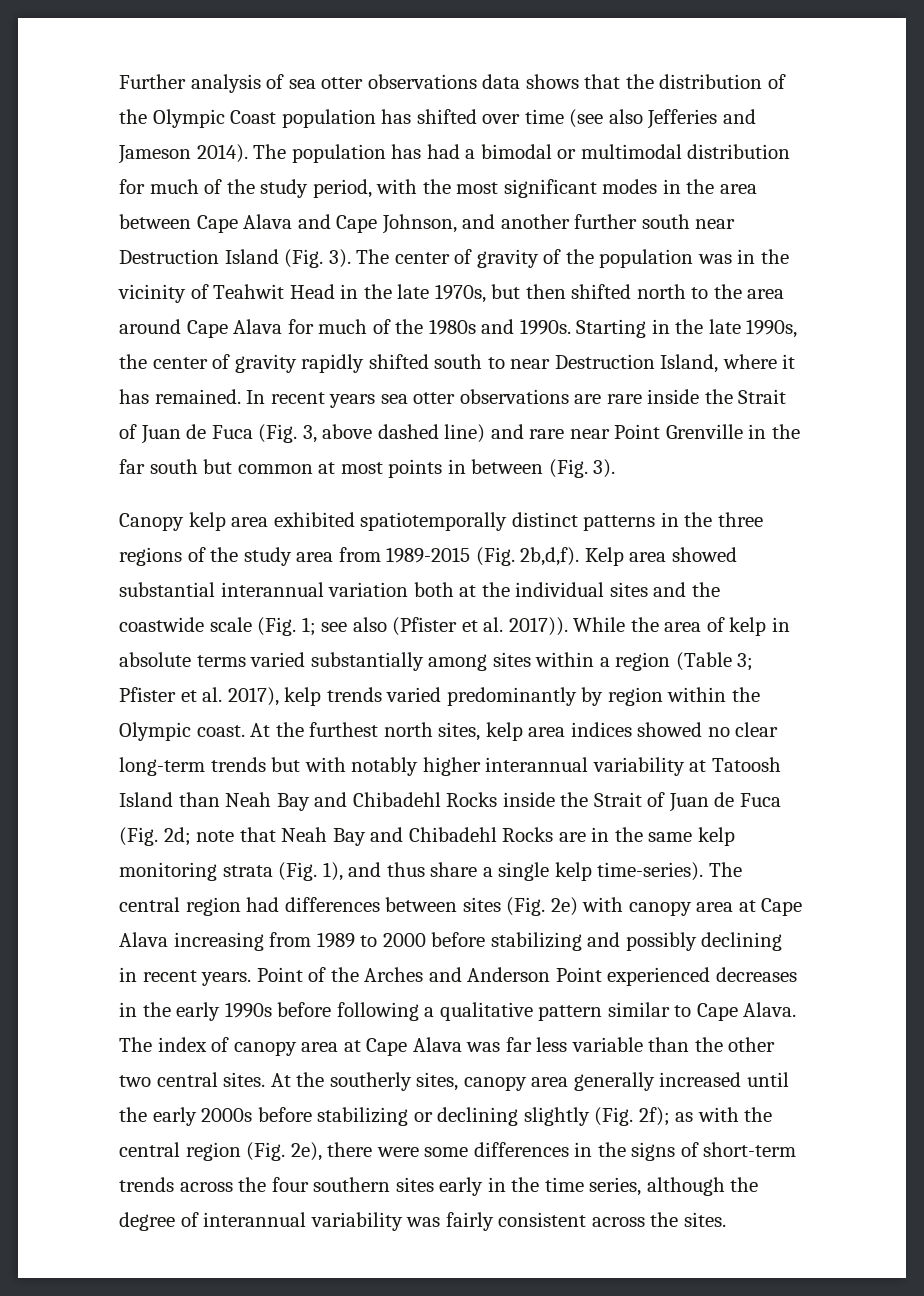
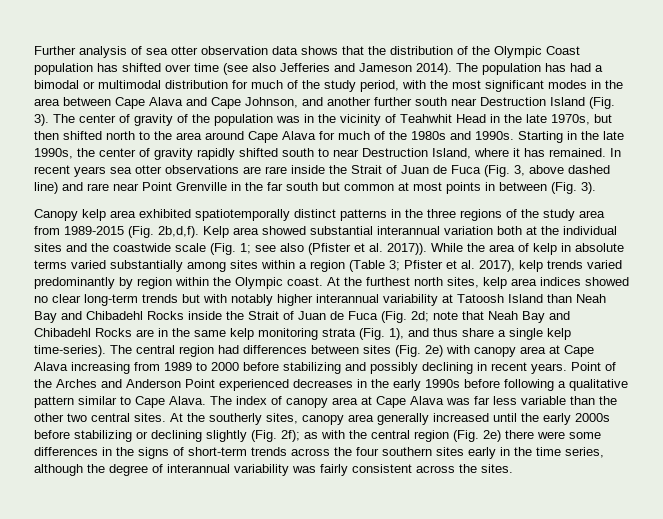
[367,74,477,89] observations -> [201,46,268,55] observation
[213,284,285,299] Teahwit -> [400,114,452,123] Teahwhit
[290,1142,322,1161] 2e), -> [483,430,501,442] 2e)

